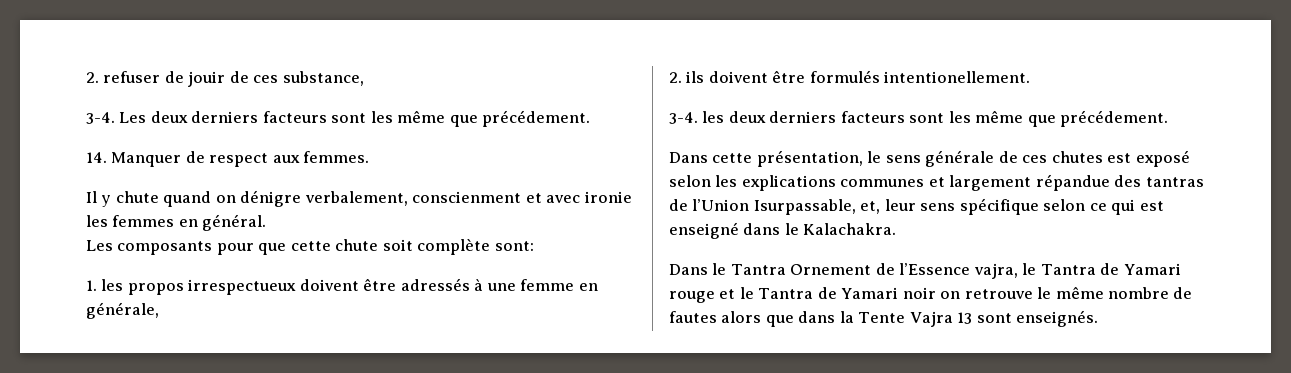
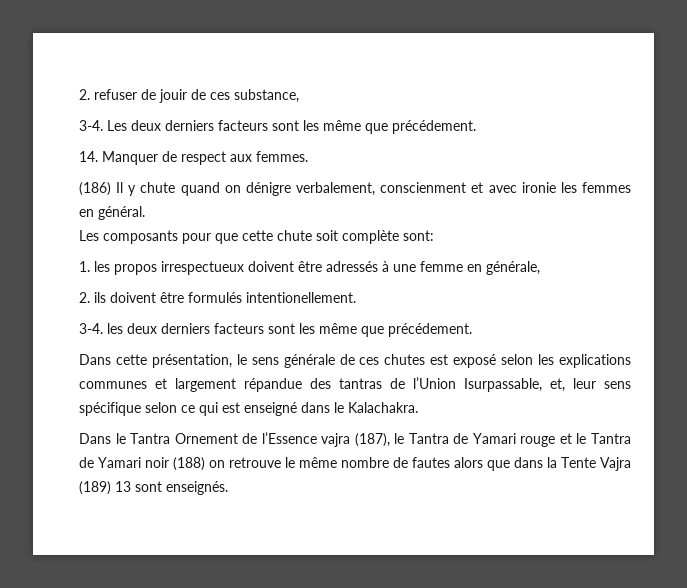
(370, 157) none -> [79,182,111,196] (186)
[973,263,1018,279] vajra, -> [321,433,390,447] vajra (187),
(936, 293) none -> [173,457,205,471] (188)
(953, 319) none -> [79,481,111,495] (189)

